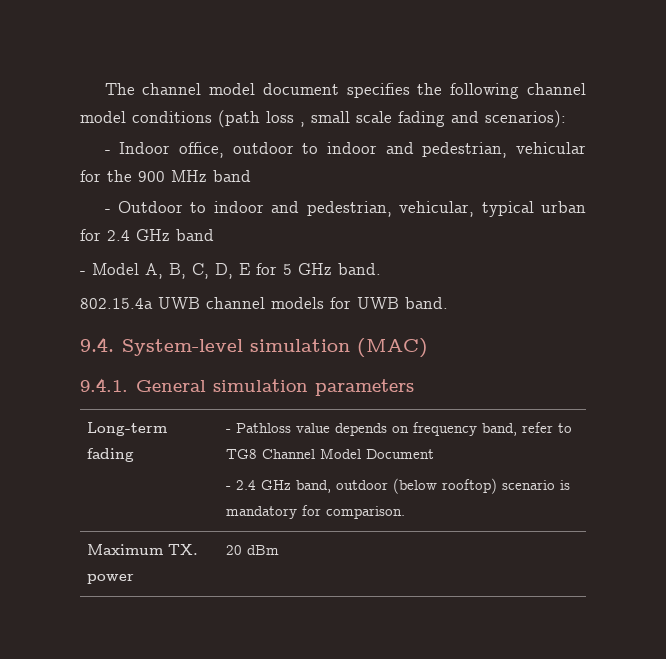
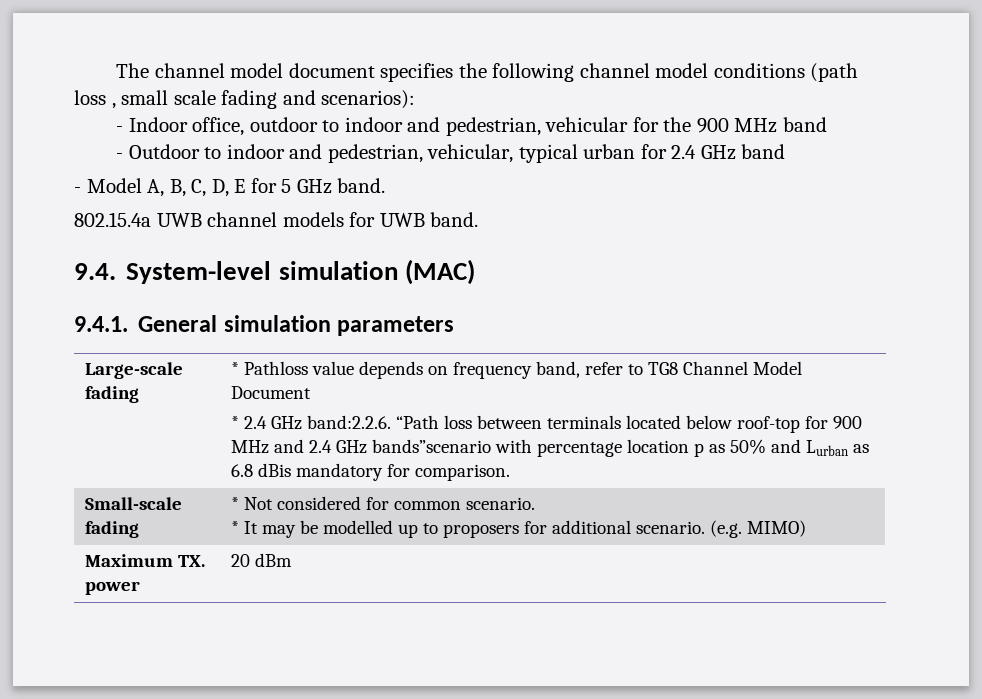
[87,422,168,436] [87,448,135,462] [226,429,232,433] Long-term fading | - -> [84,362,183,379] [84,386,139,403] [230,362,239,375] Large-scale fading | *
[226,478,571,494] [226,505,406,519] - 2.4 GHz band, outdoor (below rooftop) scenario is mandatory for comparison. -> [230,415,862,433] [230,439,869,457] [230,463,510,481] [84,497,182,510] [84,521,139,538] [230,496,535,510] [230,520,806,538] * 2.4 GHz band:2.2.6. “Path loss between terminals located below roof-top for 900 MHz and 2.4 GHz bands”scenario with percentage location p as 50% and Lurban as 6.8 dBis mandatory for comparison. // Small-scale fading | * Not considered for common scenario. // * It may be modelled up to proposers for additional scenario. (e.g. MIMO)

